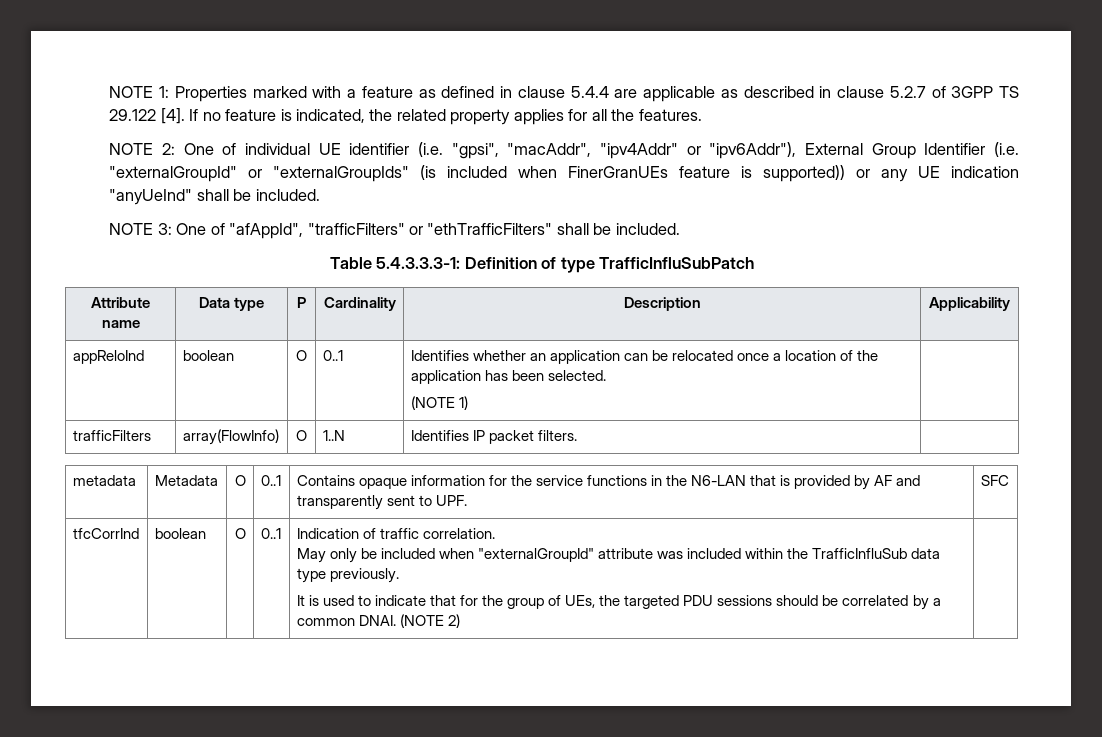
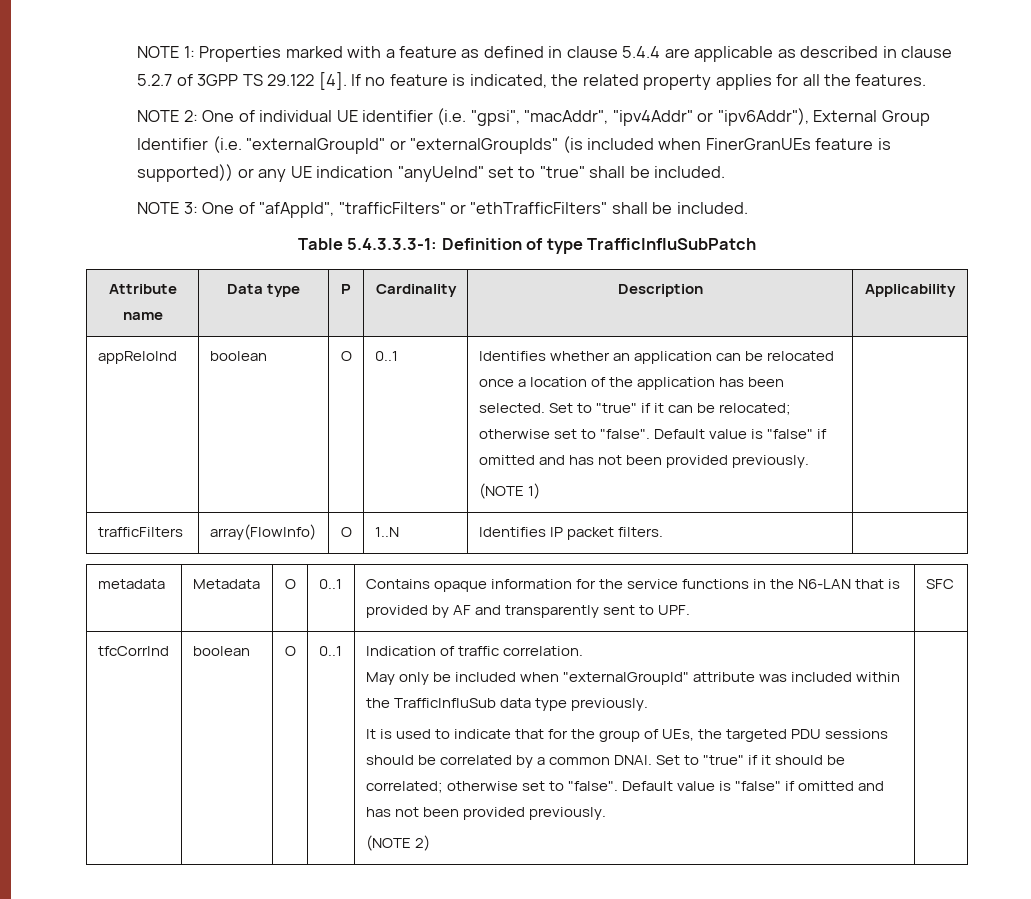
(193, 197) none -> [487,166,585,178] set to "true"
(606, 375) none -> [548,403,791,415] [478,429,827,439] [478,455,809,468] Set to "true" if it can be relocated; otherwise set to "false". Default value is "false" if omitted and has not been provided previously.
(396, 620) none -> [655,755,846,765] [365,781,885,793] [365,807,606,820] Set to "true" if it should be correlated; otherwise set to "false". Default value is "false" if omitted and has not been provided previously. //

